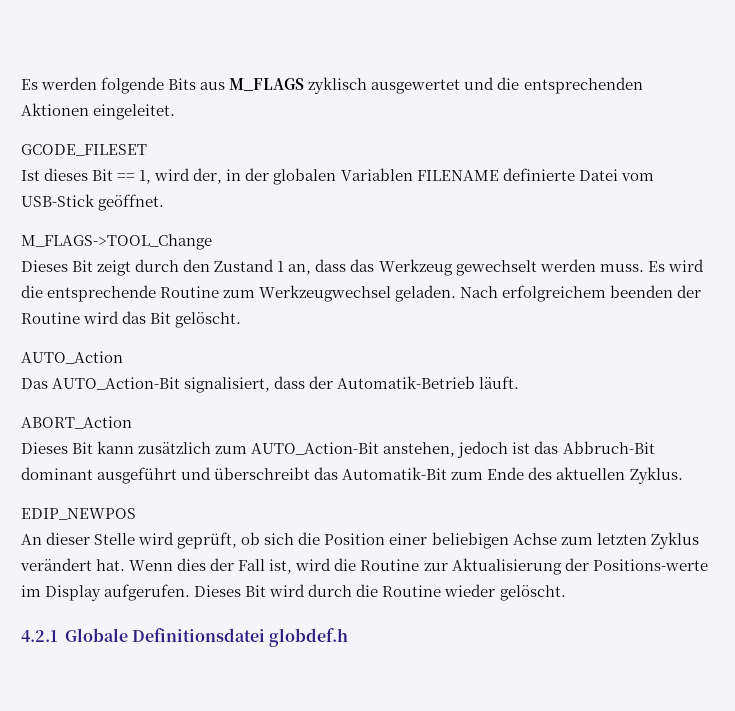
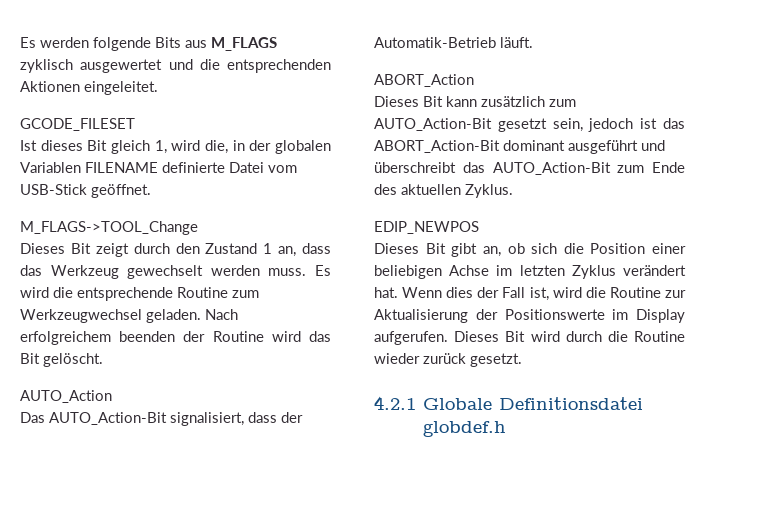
[117,173,136,181] == -> [111,140,150,154] gleich
[193,168,223,184] der, -> [204,140,228,154] die,
[383,442,456,457] anstehen, -> [497,118,583,132] gesetzt sein,
[562,441,655,454] Abbruch-Bit -> [374,140,500,153] ABORT_Action-Bit
[342,467,448,480] Automatik-Bit -> [492,162,611,175] AUTO_Action-Bit
[21,532,238,549] An dieser Stelle wird geprüft, -> [374,243,501,257] Dieses Bit gibt an,
[560,537,593,545] zum -> [496,265,513,276] im
[592,559,708,571] Positions-werte -> [504,309,605,320] Positionswerte
[499,585,566,601] gelöscht. -> [423,353,522,367] zurück gesetzt.

